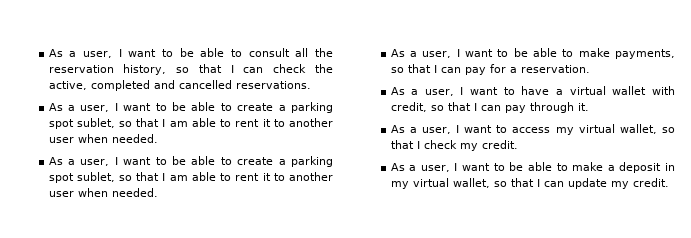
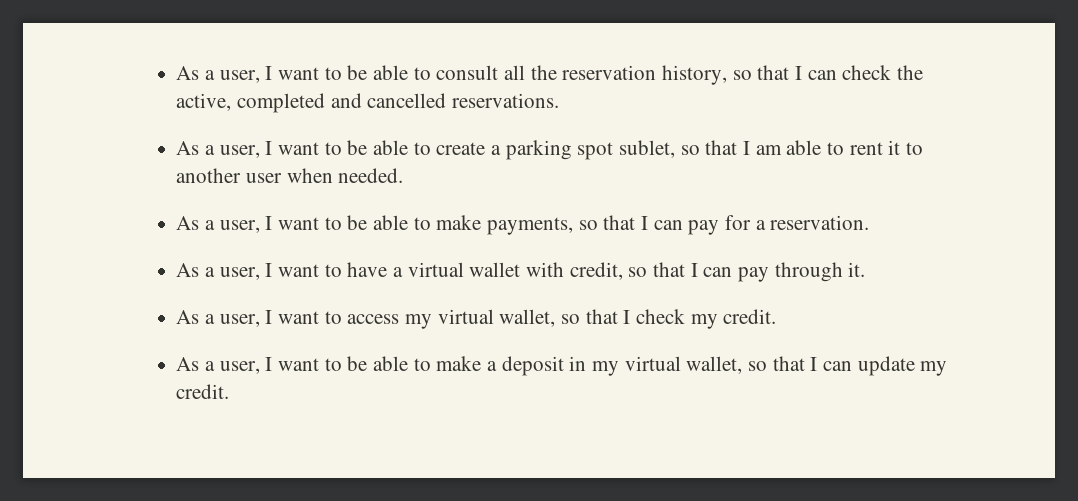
[48,156,333,167] [48,172,334,183] [48,188,158,197] // As a user, I want to be able to create a parking spot sublet, so that I am able to rent it to another user when needed. -> (404, 175) none

